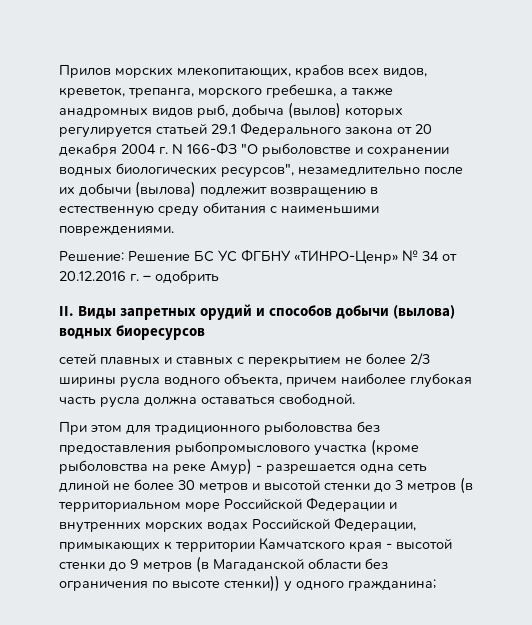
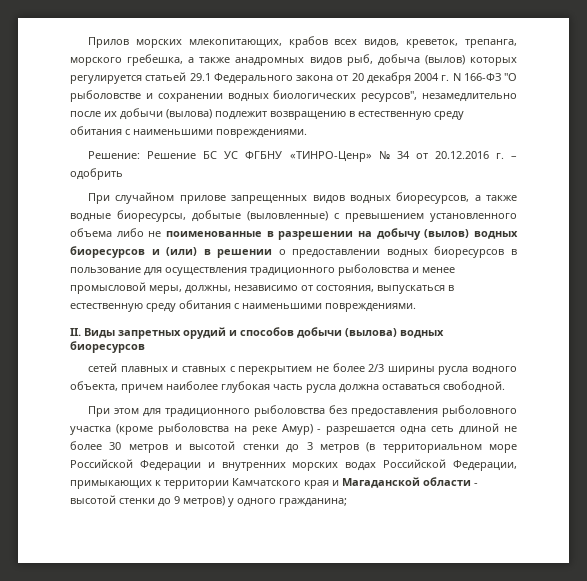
(219, 277) none -> [88,192,517,204] [70,210,517,222] [70,228,518,240] [70,246,517,258] [70,264,455,276] [70,282,454,294] [70,300,416,312] // При случайном прилове запрещенных видов водных биоресурсов, а также водные биоресурсы, добытые (выловленные) с превышением установленного объема либо не поименованные в разрешении на добычу (вылов) водных биоресурсов и (или) в решении о предоставлении водных биоресурсов в пользование для осуществления традиционного рыболовства и менее промысловой меры, должны, независимо от состояния, выпускаться в естественную среду обитания с наименьшими повреждениями.
[175,441,310,455] рыбопромыслового -> [441,405,517,417] рыболовного
(382, 546) none -> [332,477,471,488] и Магаданской области
[143,556,388,573] [59,575,280,592] метров (в Магаданской области без ограничения по высоте стенки)) -> [183,496,225,507] метров)

